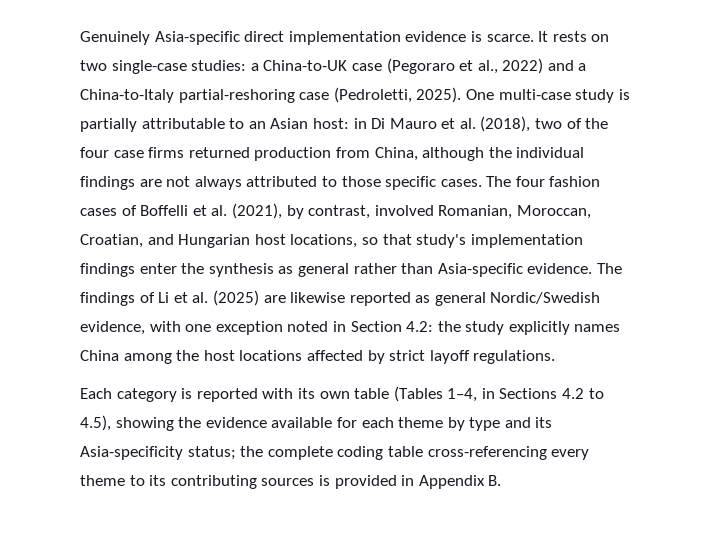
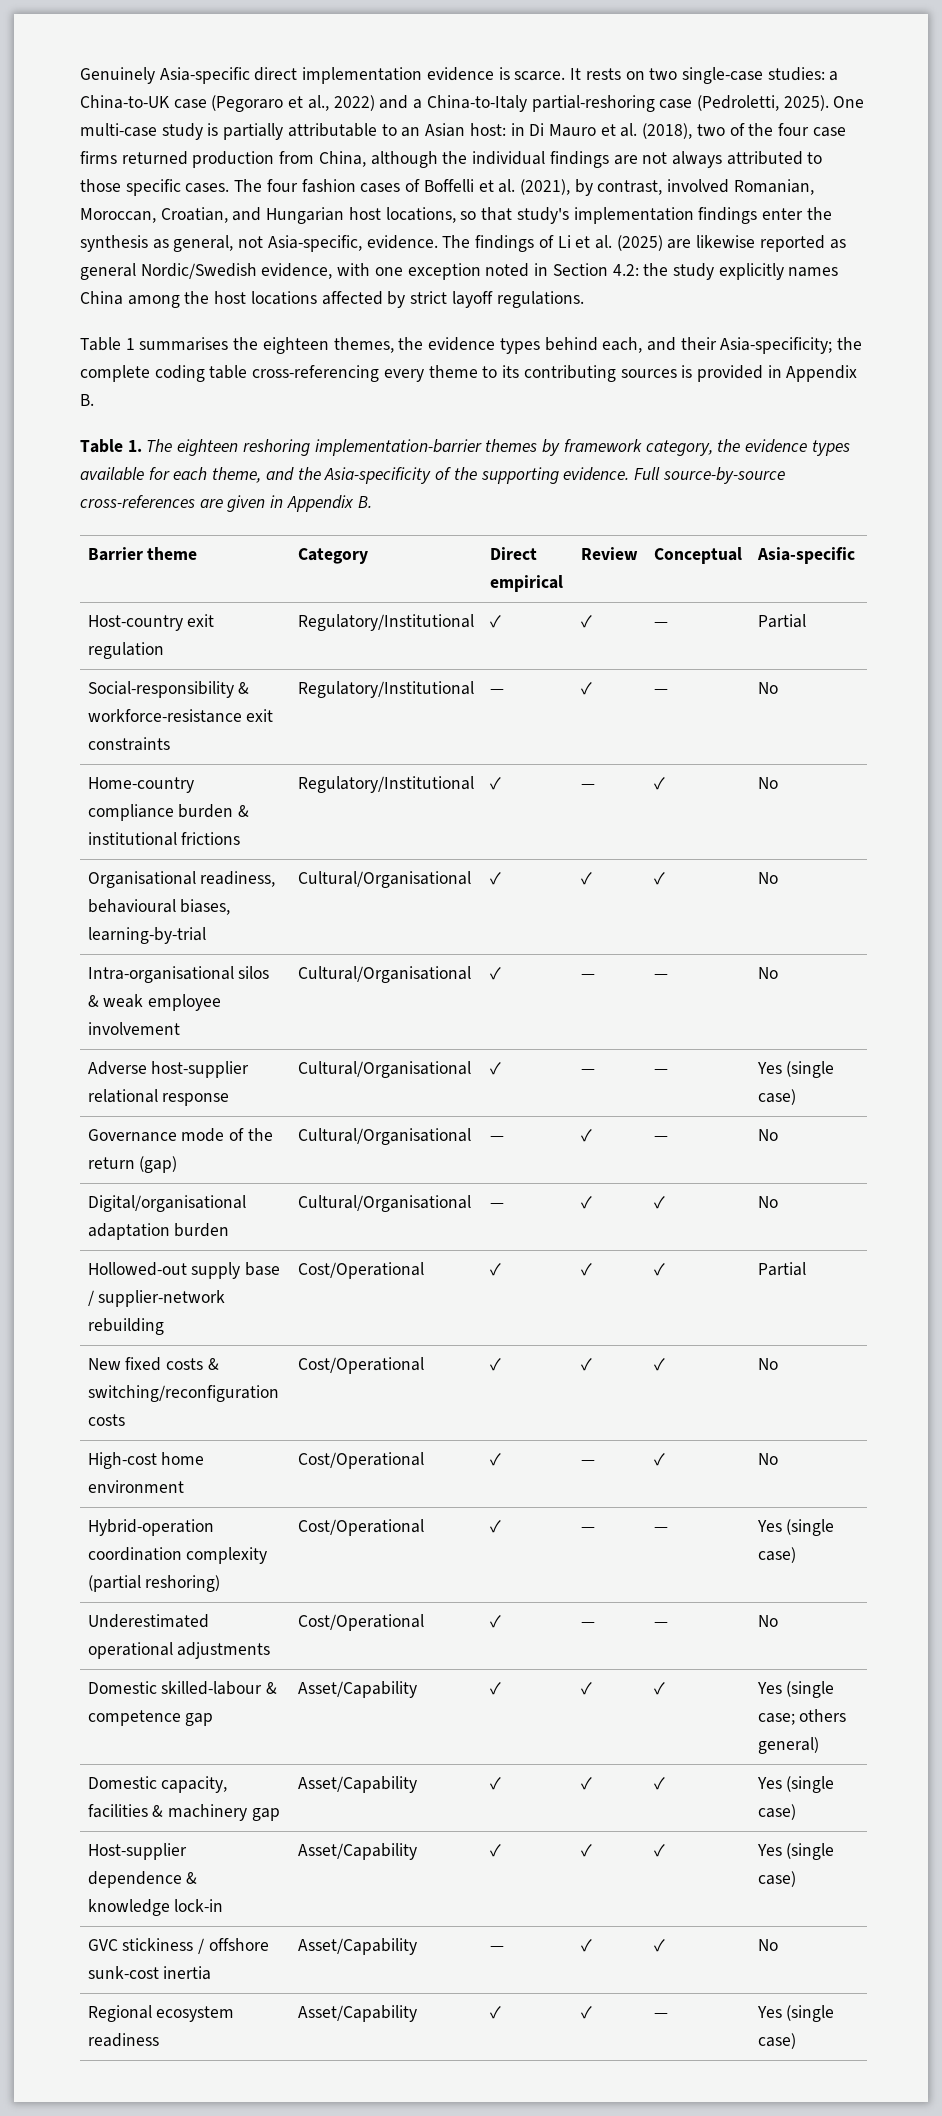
[297,263,523,277] general rather than Asia-specific -> [173,235,362,252] general, not Asia-specific,
[80,386,604,402] [80,415,553,431] [80,446,236,460] Each category is reported with its own table (Tables 1–4, in Sections 4.2 to 4.5), showing the evidence available for each theme by type and its Asia-specificity status; -> [80,337,833,354] Table 1 summarises the eighteen themes, the evidence types behind each, and their Asia-specificity;
(502, 480) none -> [80,439,850,456] [80,467,785,484] [80,495,372,512] [87,547,198,561] [297,548,368,564] [489,547,537,560] [489,575,563,592] [580,547,638,560] [653,547,742,564] [756,547,855,564] [87,614,215,631] [87,642,164,659] [297,614,474,631] [489,615,501,628] [580,615,592,628] [653,622,668,627] [757,614,806,628] [87,681,250,698] [87,709,274,723] [87,737,170,751] [297,681,474,698] [489,689,504,694] [580,682,592,695] [653,689,668,694] [757,682,778,694] [87,777,194,793] [87,804,250,821] [87,832,241,846] [297,776,474,793] [489,777,501,790] [580,784,595,789] [653,777,665,790] [757,777,778,789] [87,871,276,888] [87,899,231,915] [87,927,206,944] [297,871,471,888] [489,872,501,885] [580,872,592,885] [653,872,665,885] [757,872,778,884] [87,966,270,983] [87,994,222,1011] [87,1022,180,1035] [297,966,471,983] [489,967,501,980] [580,974,595,979] [653,974,668,979] [757,967,778,979] [87,1061,250,1078] [87,1089,230,1106] [297,1061,471,1078] [489,1062,501,1075] [580,1069,595,1074] [653,1069,668,1074] [756,1061,835,1078] [757,1089,796,1105] [87,1128,273,1142] [87,1156,178,1173] [297,1128,471,1145] [489,1136,504,1141] [580,1129,592,1142] [653,1136,668,1141] [757,1129,778,1141] [87,1195,246,1212] [87,1223,230,1240] [297,1195,471,1212] [489,1203,504,1208] [580,1196,592,1209] [653,1196,665,1209] [757,1196,778,1208] [87,1262,281,1279] [87,1290,226,1307] [87,1318,164,1335] [297,1262,424,1279] [489,1263,501,1276] [580,1263,592,1276] [653,1263,665,1276] [757,1262,806,1276] [87,1357,219,1371] [87,1385,279,1402] [87,1414,125,1426] [297,1357,424,1374] [489,1358,501,1371] [580,1358,592,1371] [653,1358,665,1371] [757,1358,778,1370] [87,1452,205,1469] [87,1480,184,1493] [297,1452,424,1469] [489,1453,501,1466] [580,1460,595,1465] [653,1453,665,1466] [757,1453,778,1465] [87,1519,214,1536] [87,1547,268,1564] [87,1575,221,1592] [297,1519,424,1536] [489,1520,501,1533] [580,1527,595,1532] [653,1527,668,1532] [756,1519,835,1536] [757,1547,796,1563] [87,1614,209,1628] [87,1642,271,1659] [297,1614,424,1631] [489,1615,501,1628] [580,1622,595,1627] [653,1622,668,1627] [757,1615,778,1627] [87,1681,278,1695] [87,1710,214,1726] [297,1681,417,1698] [489,1682,501,1695] [580,1682,592,1695] [653,1682,665,1695] [756,1681,835,1698] [757,1709,847,1725] [757,1737,819,1754] [87,1776,228,1793] [87,1804,280,1821] [297,1776,417,1793] [489,1777,501,1790] [580,1777,592,1790] [653,1777,665,1790] [756,1776,835,1793] [757,1804,796,1820] [87,1843,187,1860] [87,1871,198,1888] [87,1899,224,1916] [297,1843,417,1860] [489,1844,501,1857] [580,1844,592,1857] [653,1844,665,1857] [756,1843,835,1860] [757,1871,796,1887] [87,1938,269,1954] [87,1966,212,1980] [297,1938,417,1955] [489,1946,504,1951] [580,1939,592,1952] [653,1939,665,1952] [757,1939,778,1951] [87,2005,235,2022] [87,2033,159,2047] [297,2005,417,2022] [489,2006,501,2019] [580,2006,592,2019] [653,2013,668,2018] [756,2005,835,2022] [757,2033,796,2049] // Table 1. The eighteen reshoring implementation-barrier themes by framework category, the evidence types available for each theme, and the Asia-specificity of the supporting evidence. Full source-by-source cross-references are given in Appendix B. // Barrier theme | Category | Direct empirical | Review | Conceptual | Asia-specific // Host-country exit regulation | Regulatory/Institutional | ✓ | ✓ | — | Partial // Social-responsibility & workforce-resistance exit constraints | Regulatory/Institutional | — | ✓ | — | No // Home-country compliance burden & institutional frictions | Regulatory/Institutional | ✓ | — | ✓ | No // Organisational readiness, behavioural biases, learning-by-trial | Cultural/Organisational | ✓ | ✓ | ✓ | No // Intra-organisational silos & weak employee involvement | Cultural/Organisational | ✓ | — | — | No // Adverse host-supplier relational response | Cultural/Organisational | ✓ | — | — | Yes (single case) // Governance mode of the return (gap) | Cultural/Organisational | — | ✓ | — | No // Digital/organisational adaptation burden | Cultural/Organisational | — | ✓ | ✓ | No // Hollowed-out supply base / supplier-network rebuilding | Cost/Operational | ✓ | ✓ | ✓ | Partial // New fixed costs & switching/reconfiguration costs | Cost/Operational | ✓ | ✓ | ✓ | No // High-cost home environment | Cost/Operational | ✓ | — | ✓ | No // Hybrid-operation coordination complexity (partial reshoring) | Cost/Operational | ✓ | — | — | Yes (single case) // Underestimated operational adjustments | Cost/Operational | ✓ | — | — | No // Domestic skilled-labour & competence gap | Asset/Capability | ✓ | ✓ | ✓ | Yes (single case; others general) // Domestic capacity, facilities & machinery gap | Asset/Capability | ✓ | ✓ | ✓ | Yes (single case) // Host-supplier dependence & knowledge lock-in | Asset/Capability | ✓ | ✓ | ✓ | Yes (single case) // GVC stickiness / offshore sunk-cost inertia | Asset/Capability | — | ✓ | ✓ | No // Regional ecosystem readiness | Asset/Capability | ✓ | ✓ | — | Yes (single case)

